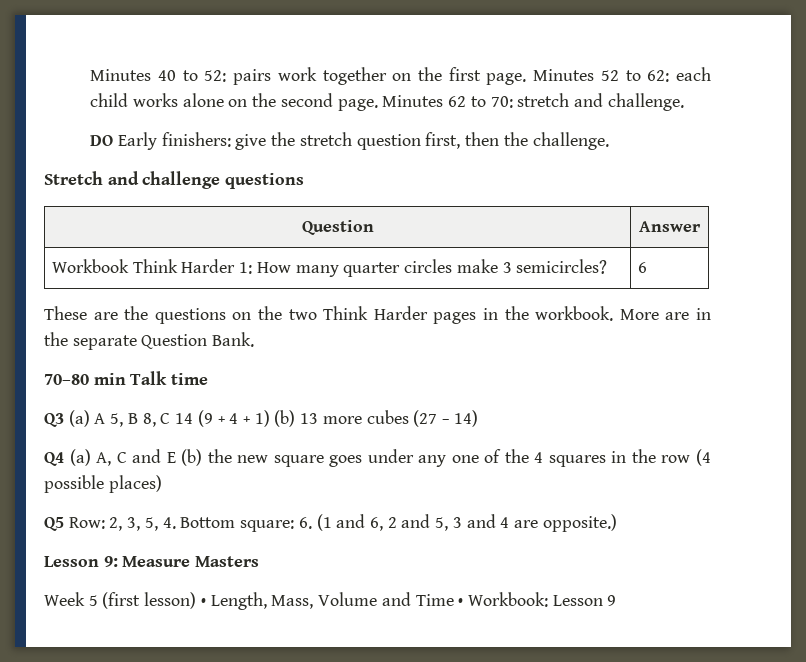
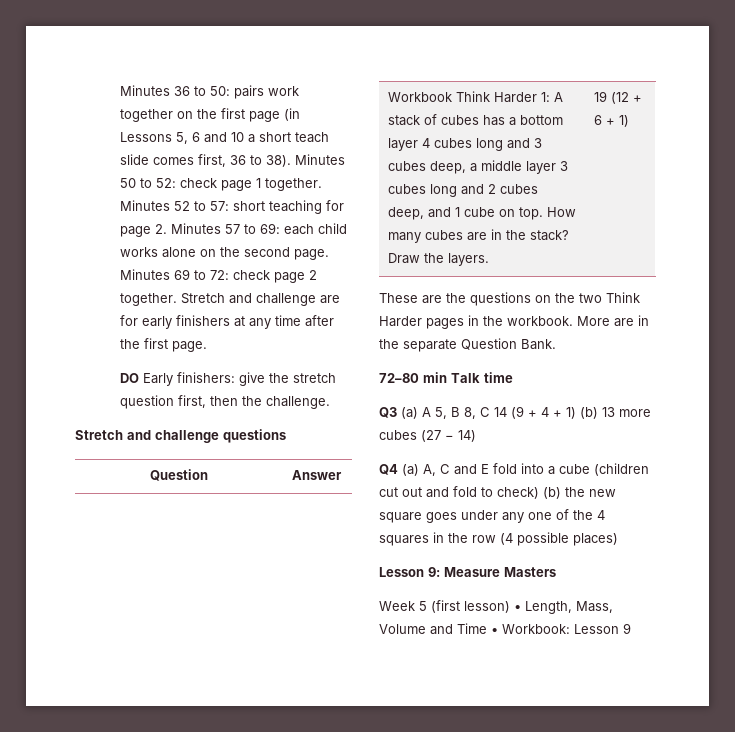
[90,69,227,82] Minutes 40 to 52: -> [120,85,231,96] Minutes 36 to 50:
[486,69,670,85] page. Minutes 52 to 62: -> [249,108,301,122] [120,132,330,144] [120,154,346,167] [120,178,323,191] [120,200,345,214] [120,223,281,237] page (in Lessons 5, 6 and 10 a short teach slide comes first, 36 to 38). Minutes 50 to 52: check page 1 together. Minutes 52 to 57: short teaching for page 2. Minutes 57 to 69:
[448,93,684,111] 62 to 70: stretch and challenge. -> [174,269,318,283] [120,293,341,306] [120,315,335,329] [120,338,208,352] 69 to 72: check page 2 together. Stretch and challenge are for early finishers at any time after the first page.
[256,259,608,277] [638,262,648,273] How many quarter circles make 3 semicircles? | 6 -> [554,92,564,102] [388,114,564,126] [388,138,543,151] [388,160,569,174] [388,184,539,197] [388,207,577,220] [388,229,570,243] [388,253,490,266] [594,91,643,104] [594,115,630,127] A stack of cubes has a bottom layer 4 cubes long and 3 cubes deep, a middle layer 3 cubes long and 2 cubes deep, and 1 cube on top. How many cubes are in the stack? Draw the layers. | 19 (12 + 6 + 1)
[44,374,89,385] 70–80 -> [379,373,419,383] 72–80
(176, 457) none -> [493,463,649,476] [379,486,539,499] fold into a cube (children cut out and fold to check)
[44,514,617,532] // Q5 Row: 2, 3, 5, 4. Bottom square: 6. (1 and 6, 2 and 5, 3 and 4 are opposite.) -> (618, 539) none

